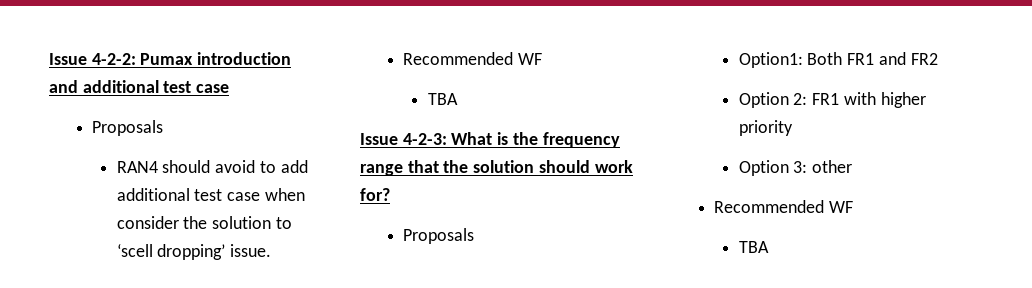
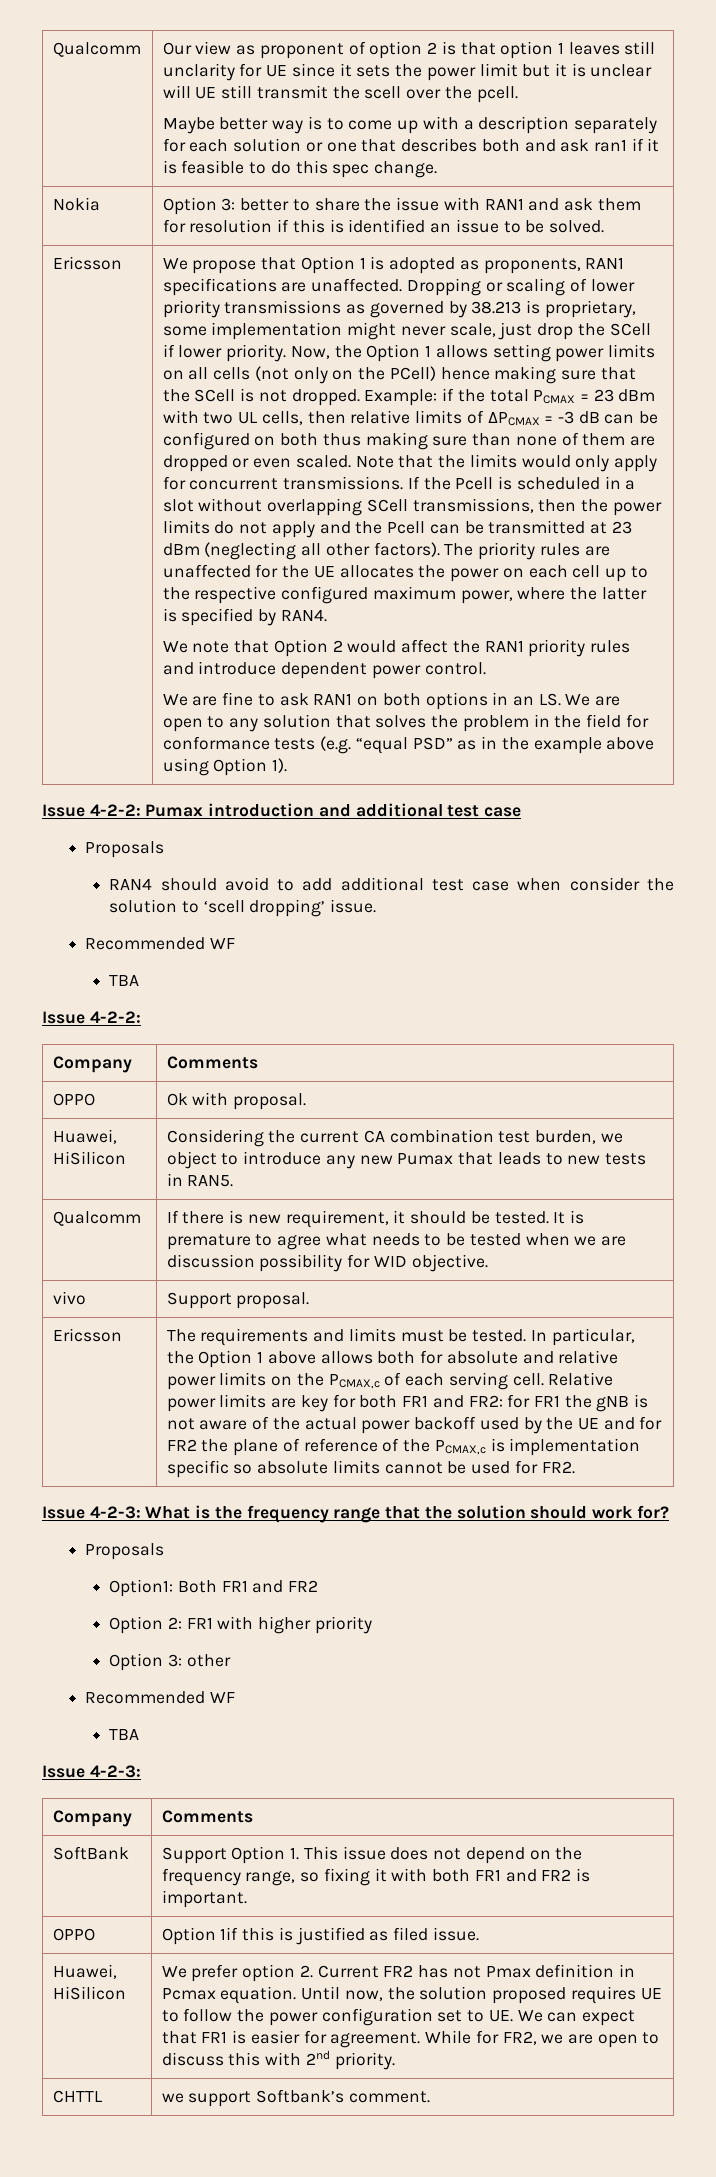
(49, 59) none -> [52,42,141,57] [162,41,656,59] [162,63,653,81] [162,85,518,103] [162,116,658,134] [162,138,660,152] [162,160,438,178] [52,197,100,211] [162,197,641,215] [162,219,605,233] [52,256,122,270] [162,256,625,274] [162,278,635,296] [162,300,636,318] [162,322,651,340] [162,344,656,362] [162,366,636,384] [162,388,656,406] [162,410,659,426] [162,432,656,450] [162,454,658,472] [162,476,636,490] [162,498,662,516] [162,520,632,538] [162,542,610,560] [162,564,648,582] [162,586,647,604] [162,608,327,626] [162,639,631,657] [162,661,486,679] [162,692,621,710] [162,714,649,732] [162,736,655,754] [162,758,288,776] Qualcomm | Our view as proponent of option 2 is that option 1 leaves still unclarity for UE since it sets the power limit but it is unclear will UE still transmit the scell over the pcell. // Maybe better way is to come up with a description separately for each solution or one that describes both and ask ran1 if it is feasible to do this spec change. // Nokia | Option 3: better to share the issue with RAN1 and ask them for resolution if this is identified an issue to be solved. // Ericsson | We propose that Option 1 is adopted as proponents, RAN1 specifications are unaffected. Dropping or scaling of lower priority transmissions as governed by 38.213 is proprietary, some implementation might never scale, just drop the SCell if lower priority. Now, the Option 1 allows setting power limits on all cells (not only on the PCell) hence making sure that the SCell is not dropped. Example: if the total PCMAX = 23 dBm with two UL cells, then relative limits of ΔPCMAX = -3 dB can be configured on both thus making sure than none of them are dropped or even scaled. Note that the limits would only apply for concurrent transmissions. If the Pcell is scheduled in a slot without overlapping SCell transmissions, then the power limits do not apply and the Pcell can be transmitted at 23 dBm (neglecting all other factors). The priority rules are unaffected for the UE allocates the power on each cell up to the respective configured maximum power, where the latter is specified by RAN4. // We note that Option 2 would affect the RAN1 priority rules and introduce dependent power control. // We are fine to ask RAN1 on both options in an LS. We are open to any solution that solves the problem in the field for conformance tests (e.g. “equal PSD” as in the example above using Option 1). //
(458, 99) none -> [42,1011,141,1024] [52,1056,132,1073] [166,1056,258,1069] [52,1093,95,1106] [166,1092,307,1110] [52,1129,117,1144] [52,1151,126,1165] [166,1129,623,1147] [166,1151,647,1169] [166,1173,234,1187] [52,1211,141,1226] [166,1210,585,1228] [166,1233,627,1250] [166,1254,488,1272] [52,1291,86,1305] [166,1292,310,1309] [52,1328,122,1342] [166,1328,635,1346] [166,1350,619,1368] [166,1372,614,1390] [166,1394,649,1412] [166,1416,663,1434] [166,1438,641,1456] [166,1460,575,1478] // Issue 4-2-2: // Company | Comments // OPPO | Ok with proposal. // Huawei, HiSilicon | Considering the current CA combination test burden, we object to introduce any new Pumax that leads to new tests in RAN5. // Qualcomm | If there is new requirement, it should be tested. It is premature to agree what needs to be tested when we are discussion possibility for WID objective. // vivo | Support proposal. // Ericsson | The requirements and limits must be tested. In particular, the Option 1 above allows both for absolute and relative power limits on the PCMAX,c of each serving cell. Relative power limits are key for both FR1 and FR2: for FR1 the gNB is not aware of the actual power backoff used by the UE and for FR2 the plane of reference of the PCMAX,c is implementation specific so absolute limits cannot be used for FR2.
(769, 247) none -> [42,1765,141,1778] [52,1810,132,1827] [161,1810,253,1823] [52,1846,129,1860] [161,1846,583,1864] [161,1868,591,1886] [161,1890,247,1908] [52,1928,95,1941] [161,1927,479,1945] [52,1964,117,1979] [52,1986,126,2000] [161,1964,636,1982] [161,1986,662,2004] [161,2008,636,2026] [161,2030,660,2048] [161,2050,395,2070] [52,2090,103,2103] [161,2089,430,2107] // Issue 4-2-3: // Company | Comments // SoftBank | Support Option 1. This issue does not depend on the frequency range, so fixing it with both FR1 and FR2 is important. // OPPO | Option 1if this is justified as filed issue. // Huawei, HiSilicon | We prefer option 2. Current FR2 has not Pmax definition in Pcmax equation. Until now, the solution proposed requires UE to follow the power configuration set to UE. We can expect that FR1 is easier for agreement. While for FR2, we are open to discuss this with 2nd priority. // CHTTL | we support Softbank’s comment.

